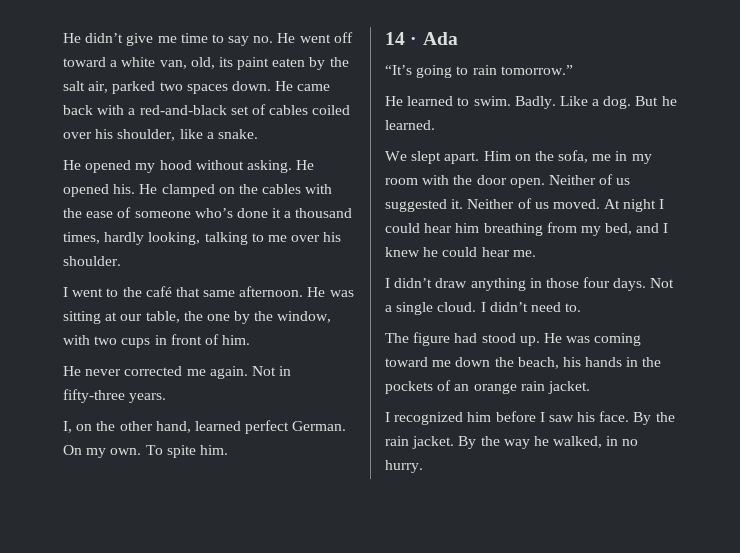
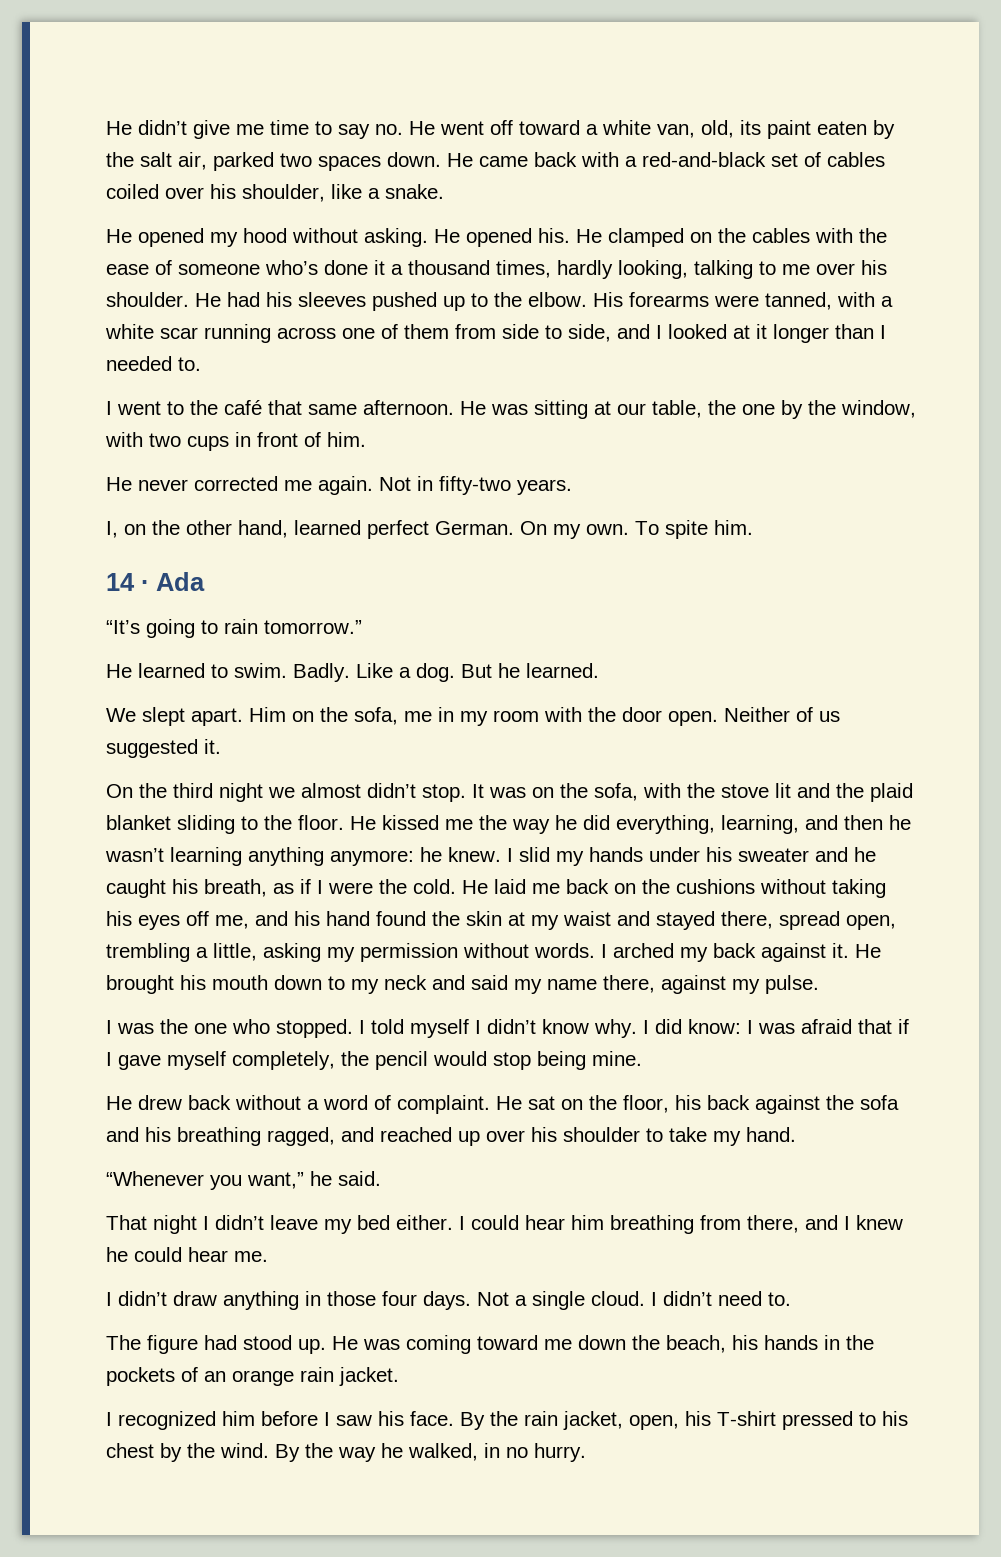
(121, 261) none -> [195,292,893,311] [105,324,886,343] [106,356,201,371] He had his sleeves pushed up to the elbow. His forearms were tanned, with a white scar running across one of them from side to side, and I looked at it longer than I needed to.
[63,389,125,403] fifty-three -> [439,476,511,495] fifty-two
[467,198,657,212] Neither of us moved. At night -> [106,783,913,802] [106,815,911,834] [105,847,876,866] [106,879,886,898] [106,911,896,930] [106,943,881,962] [106,975,819,994] [106,1019,909,1038] [106,1051,642,1070] [106,1095,899,1114] [106,1127,796,1146] [106,1171,381,1190] [106,1215,453,1234] // On the third night we almost didn’t stop. It was on the sofa, with the stove lit and the plaid blanket sliding to the floor. He kissed me the way he did everything, learning, and then he wasn’t learning anything anymore: he knew. I slid my hands under his sweater and he caught his breath, as if I were the cold. He laid me back on the cushions without taking his eyes off me, and his hand found the skin at my waist and stayed there, spread open, trembling a little, asking my permission without words. I arched my back against it. He brought his mouth down to my neck and said my name there, against my pulse. // I was the one who stopped. I told myself I didn’t know why. I did know: I was afraid that if I gave myself completely, the pencil would stop being mine. // He drew back without a word of complaint. He sat on the floor, his back against the sofa and his breathing ragged, and reached up over his shoulder to take my hand. // “Whenever you want,” he said. // That night I didn’t leave my bed either.
[580,223,633,236] my bed, -> [747,1215,799,1233] there,
[412,436,455,449] jacket. -> [563,1411,908,1430] [106,1443,269,1462] jacket, open, his T-shirt pressed to his chest by the wind.

